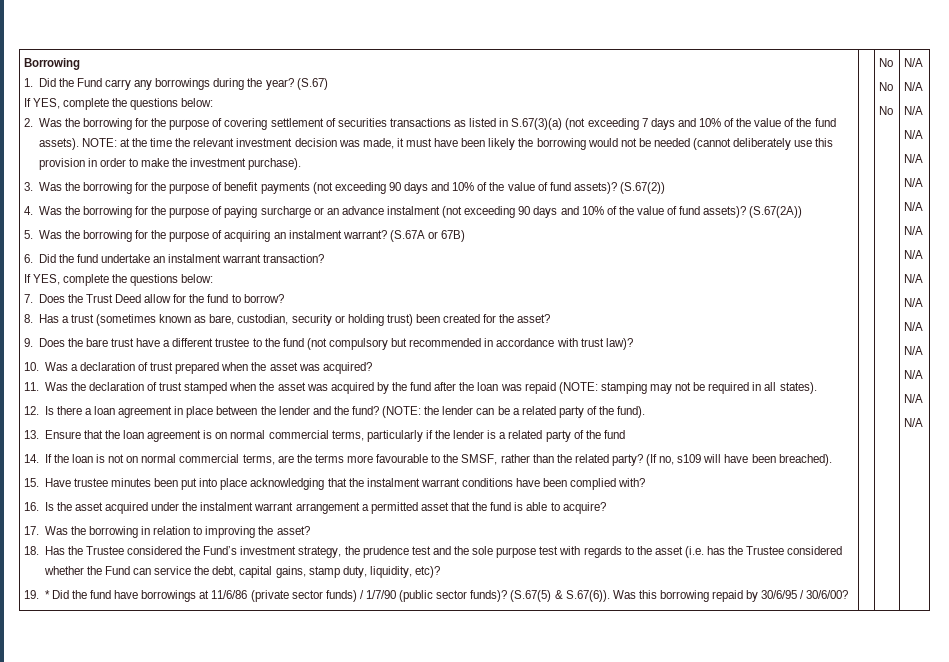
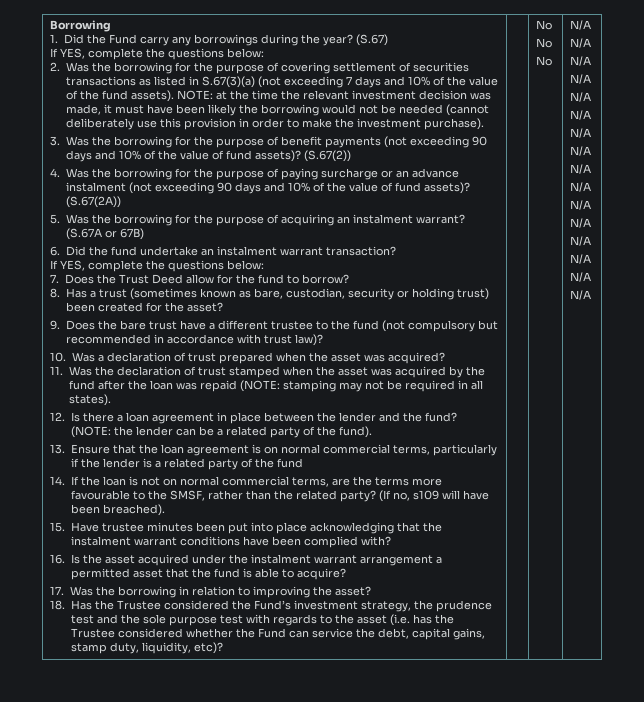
[23,590,849,602] // 19. * Did the fund have borrowings at 11/6/86 (private sector funds) / 1/7/90 (public sector funds)? (S.67(5) & S.67(6)). Was this borrowing repaid by 30/6/95 / 30/6/00? -> (223, 648) none

